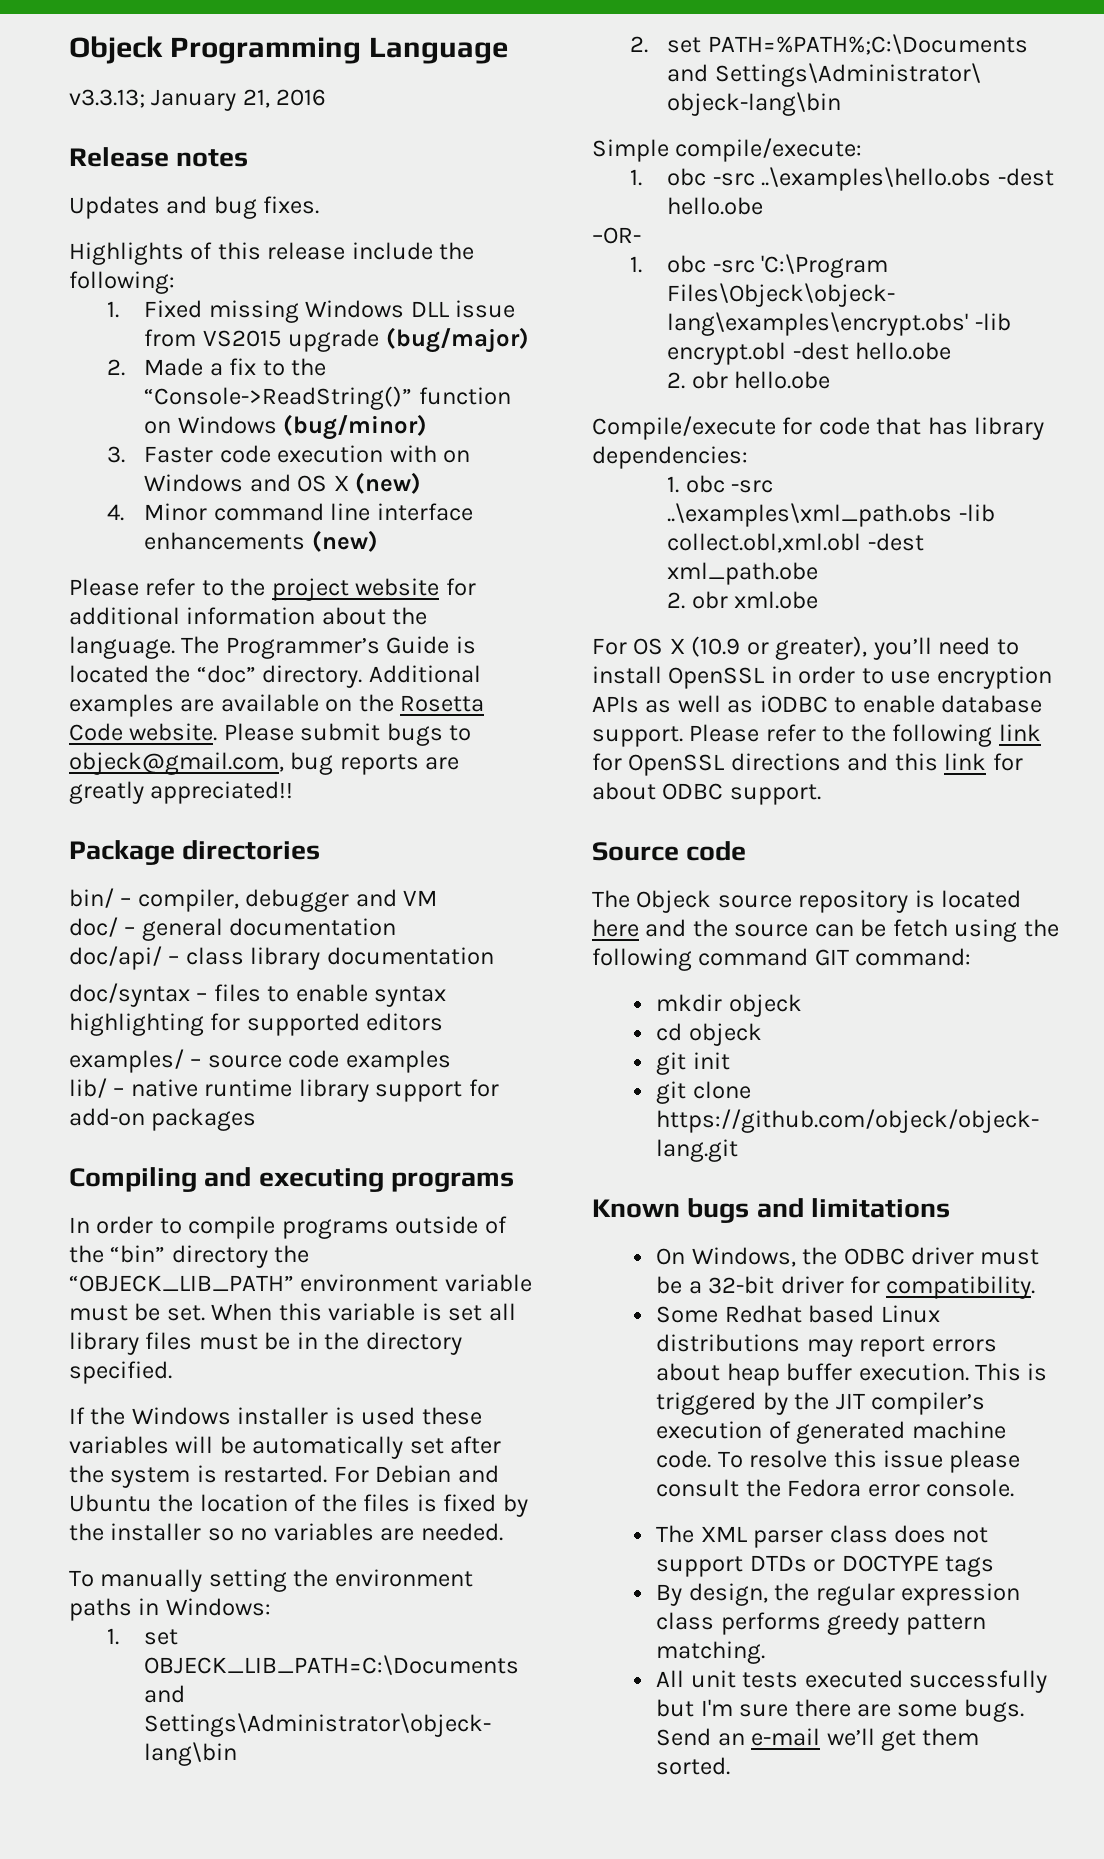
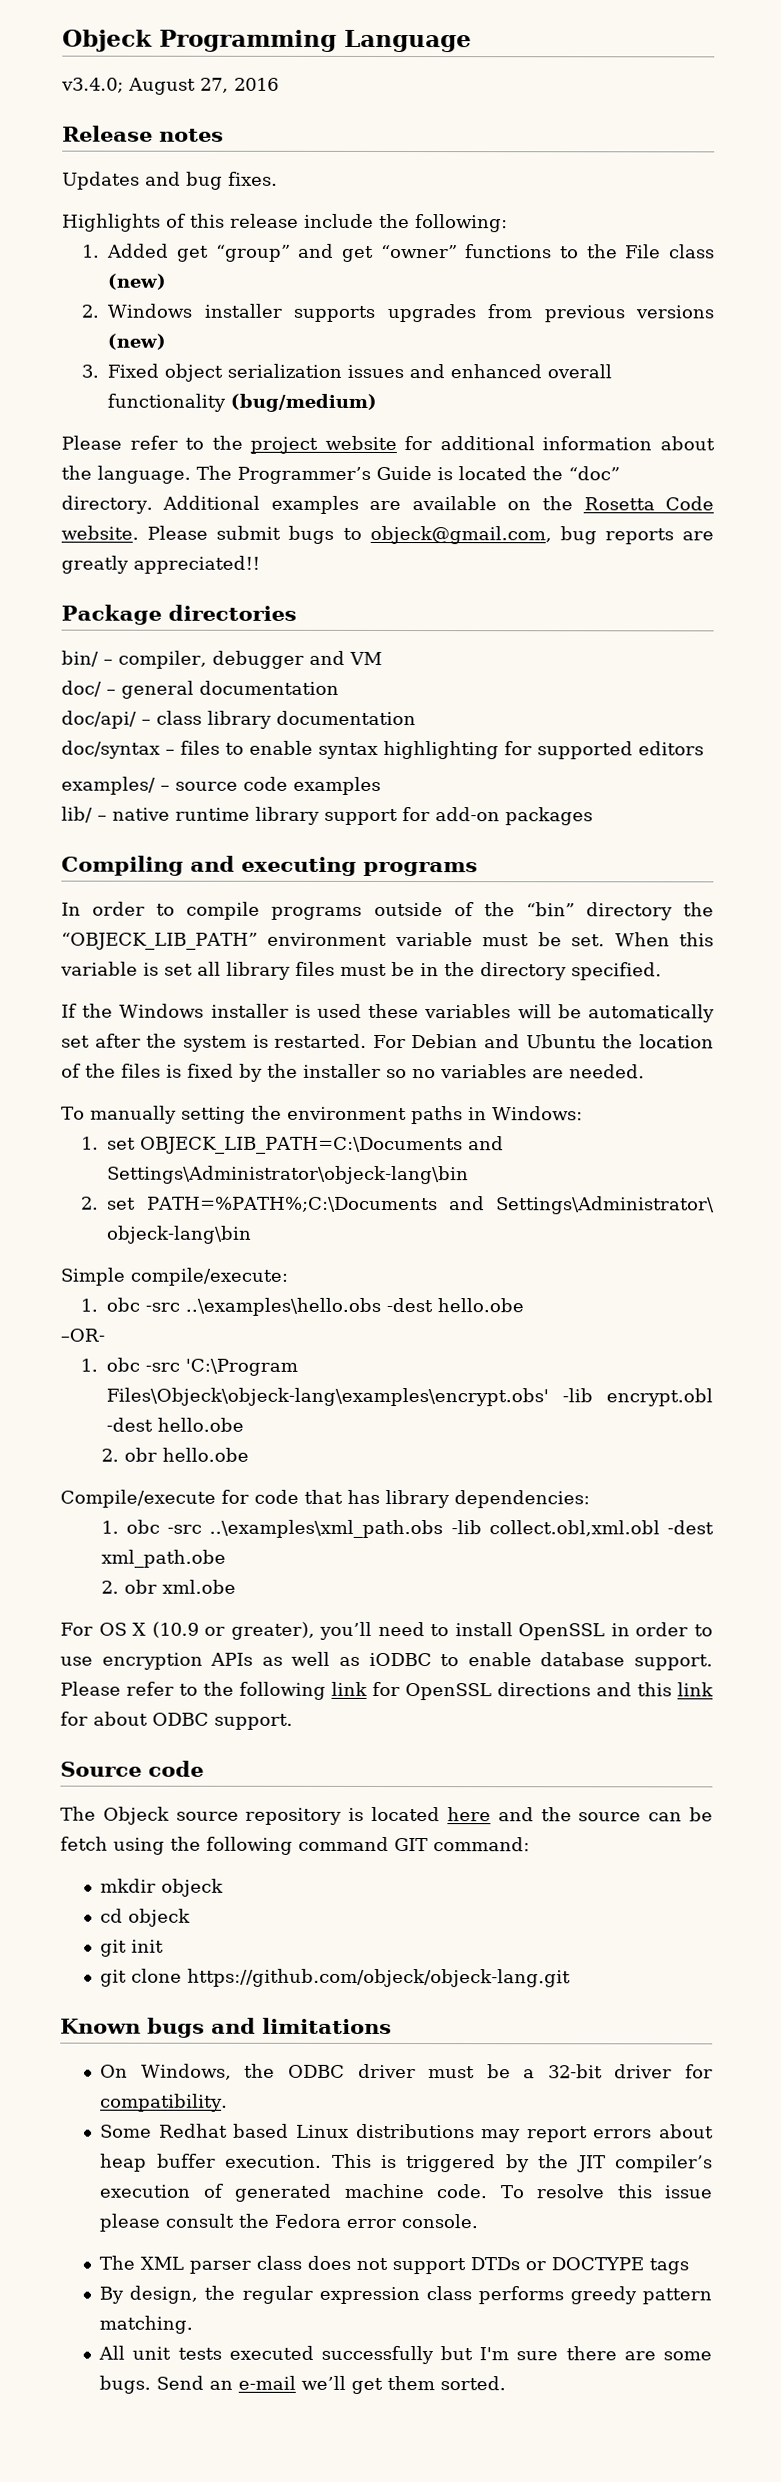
[69,89,270,111] v3.3.13; January 21, -> [61,77,229,95] v3.4.0; August 27,
[144,300,516,323] [144,327,529,353] [106,358,327,376] [144,386,511,410] [144,414,428,440] [106,445,471,463] [144,472,422,494] [106,503,473,521] [144,530,378,552] Fixed missing Windows DLL issue from VS2015 upgrade (bug/major) // 2. Made a fix to the “Console->ReadString()” function on Windows (bug/minor) // 3. Faster code execution with on Windows and OS X (new) // 4. Minor command line interface enhancements (new) -> [107,243,715,262] [107,273,168,290] [81,303,714,323] [107,333,167,350] [81,363,613,382] [107,393,378,412] Added get “group” and get “owner” functions to the File class (new) // 2. Windows installer supports upgrades from previous versions (new) // 3. Fixed object serialization issues and enhanced overall functionality (bug/medium)

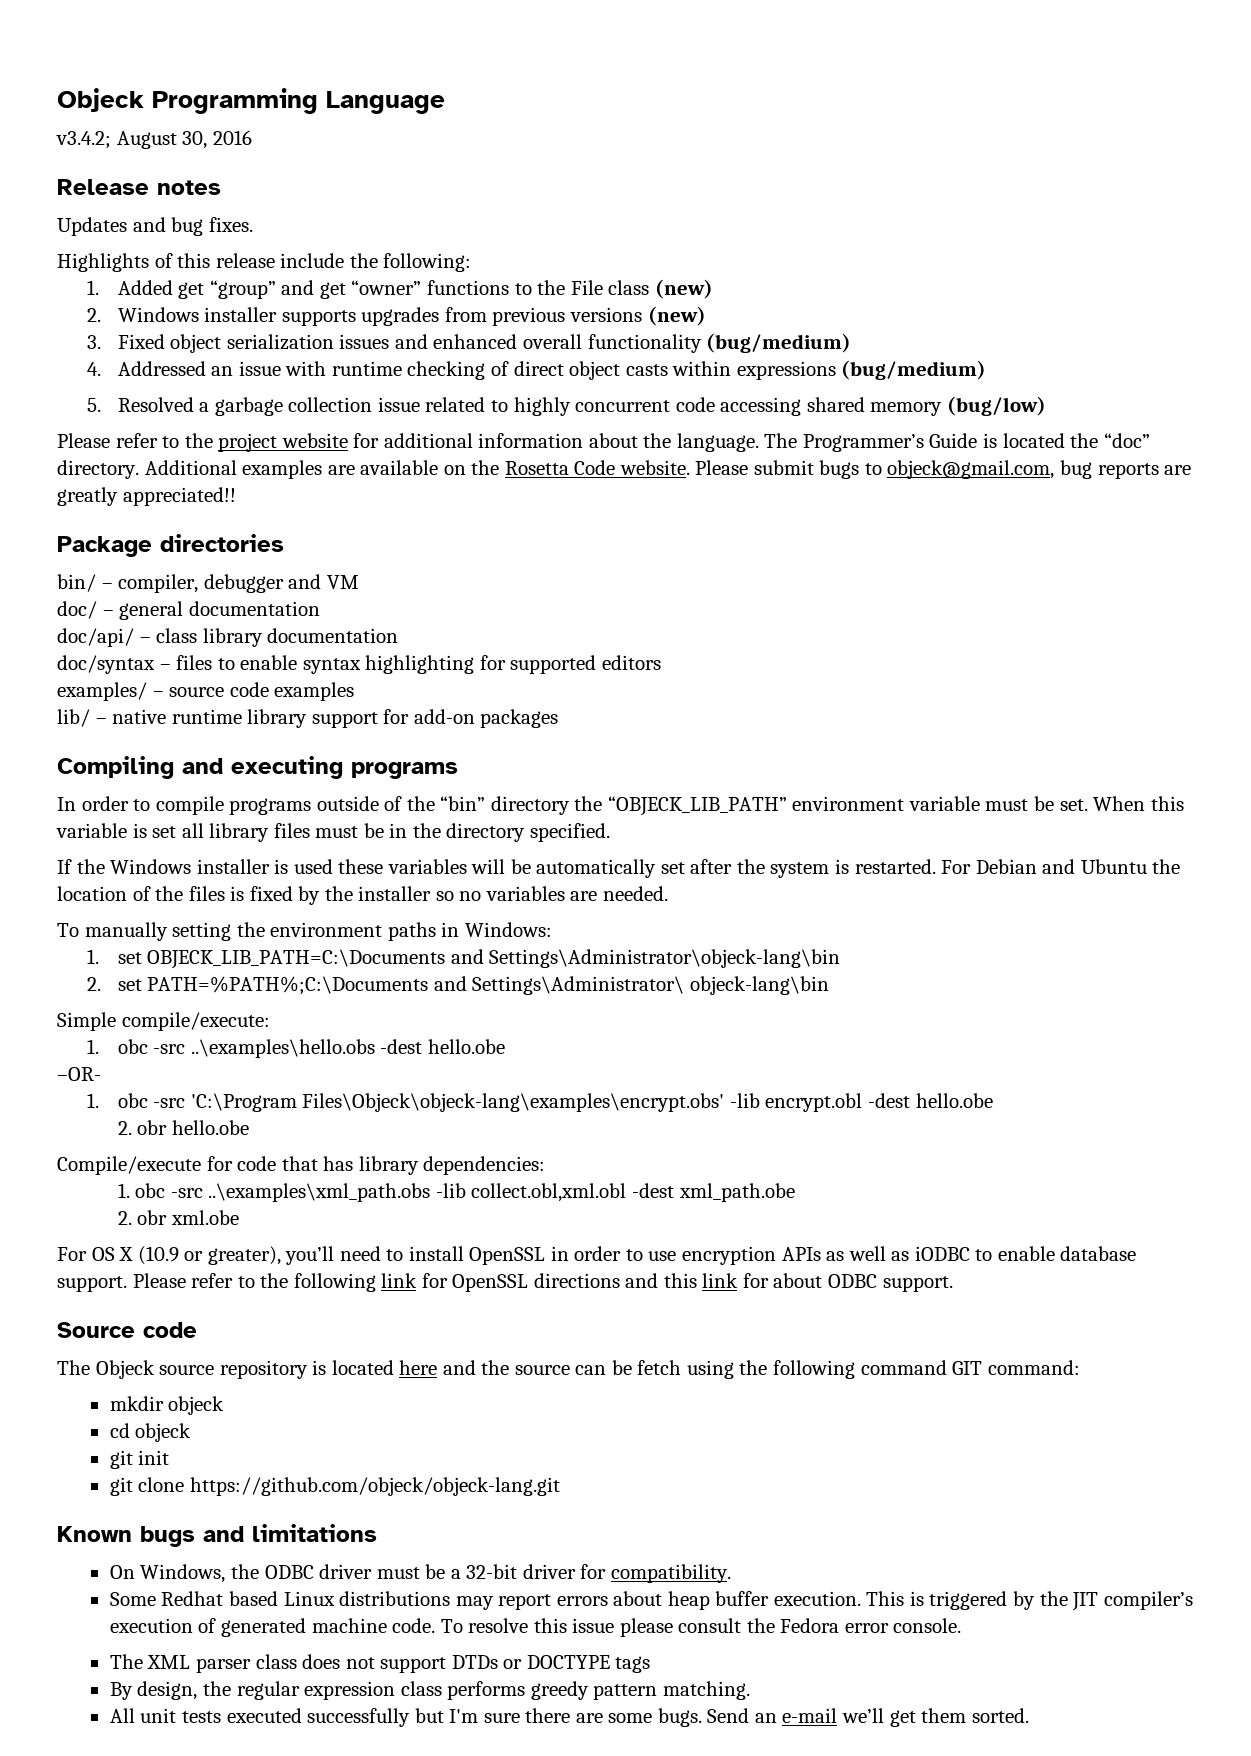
[61,77,229,95] v3.4.0; August 27, -> [56,131,208,149] v3.4.2; August 30,
(378, 402) none -> [87,360,987,380] [87,396,1046,416] // 4. Addressed an issue with runtime checking of direct object casts within expressions (bug/medium) // 5. Resolved a garbage collection issue related to highly concurrent code accessing shared memory (bug/low)

